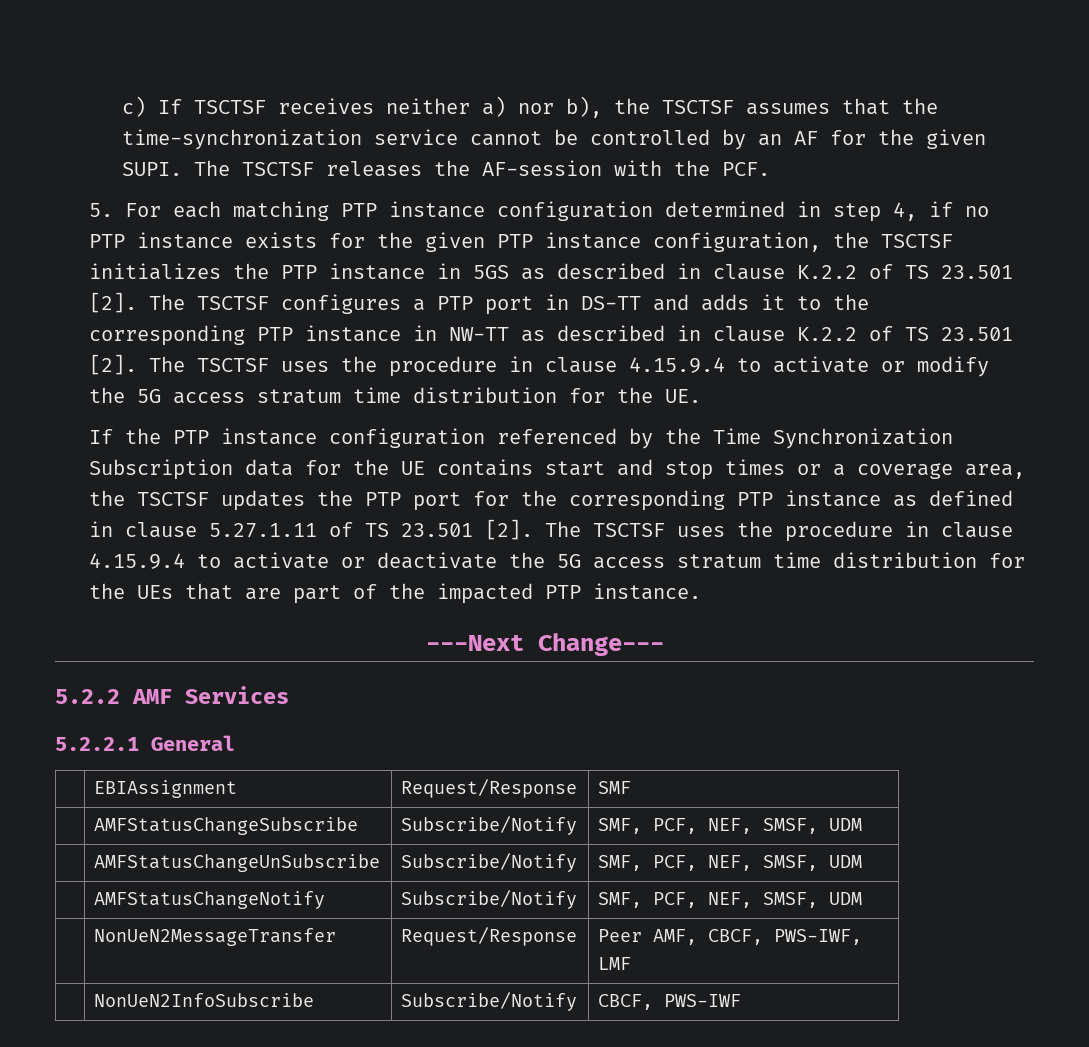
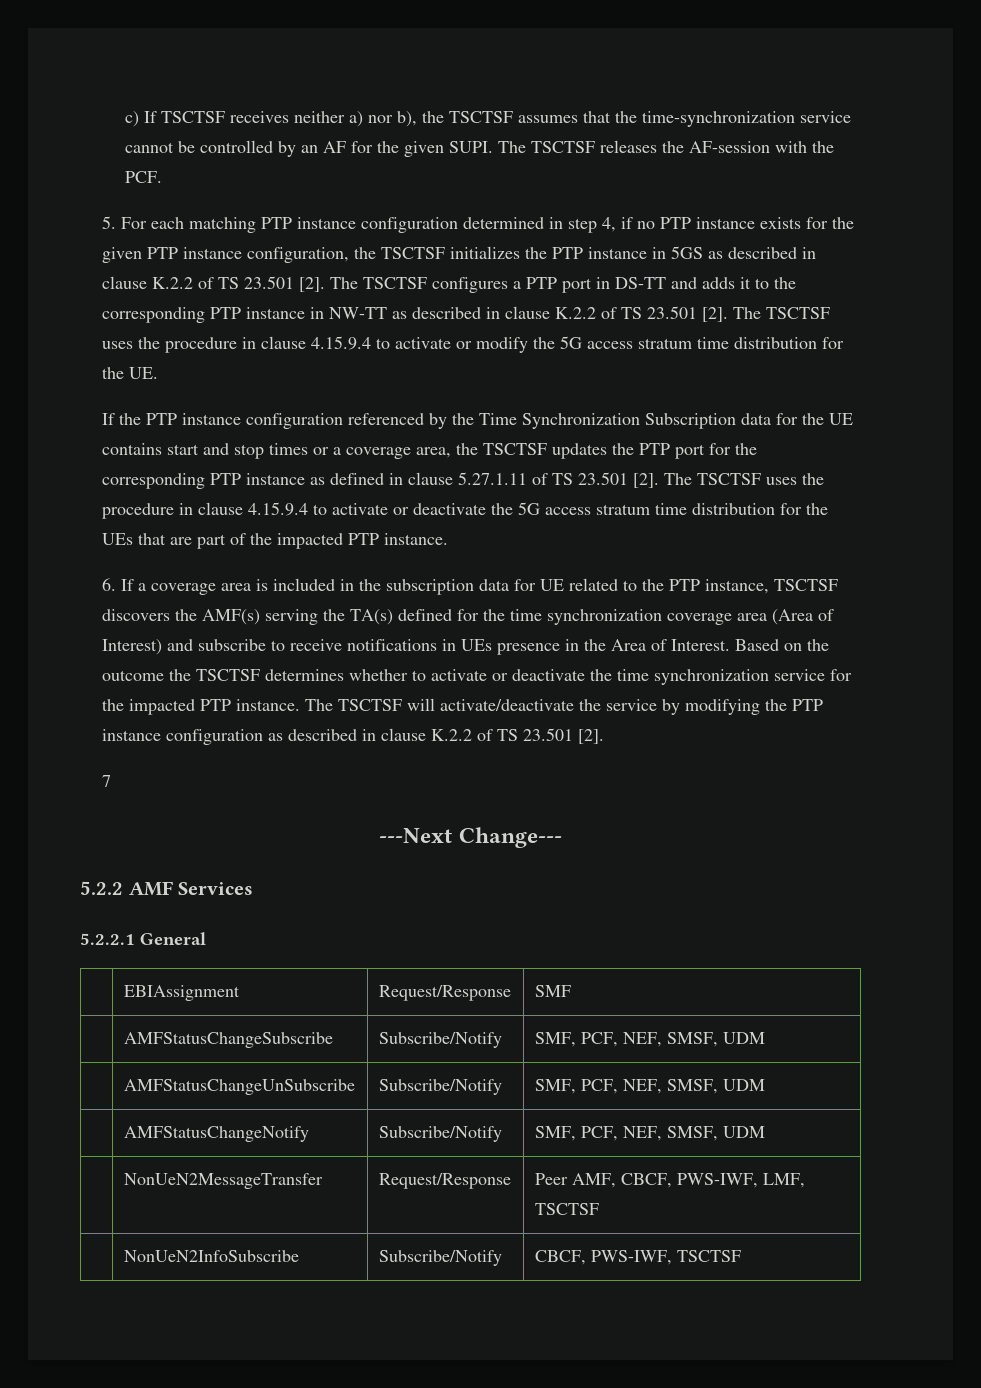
(701, 591) none -> [102,578,839,595] [102,609,835,625] [102,639,830,655] [102,669,853,685] [102,698,824,715] [102,728,605,745] [102,775,112,787] // 6. If a coverage area is included in the subscription data for UE related to the PTP instance, TSCTSF discovers the AMF(s) serving the TA(s) defined for the time synchronization coverage area (Area of Interest) and subscribe to receive notifications in UEs presence in the Area of Interest. Based on the outcome the TSCTSF determines whether to activate or deactivate the time synchronization service for the impacted PTP instance. The TSCTSF will activate/deactivate the service by modifying the PTP instance configuration as described in clause K.2.2 of TS 23.501 [2]. // 7
[597,957,631,970] LMF -> [762,1173,805,1188] [534,1203,599,1215] LMF, TSCTSF
[663,994,741,1007] PWS-IWF -> [590,1250,741,1265] PWS-IWF, TSCTSF

